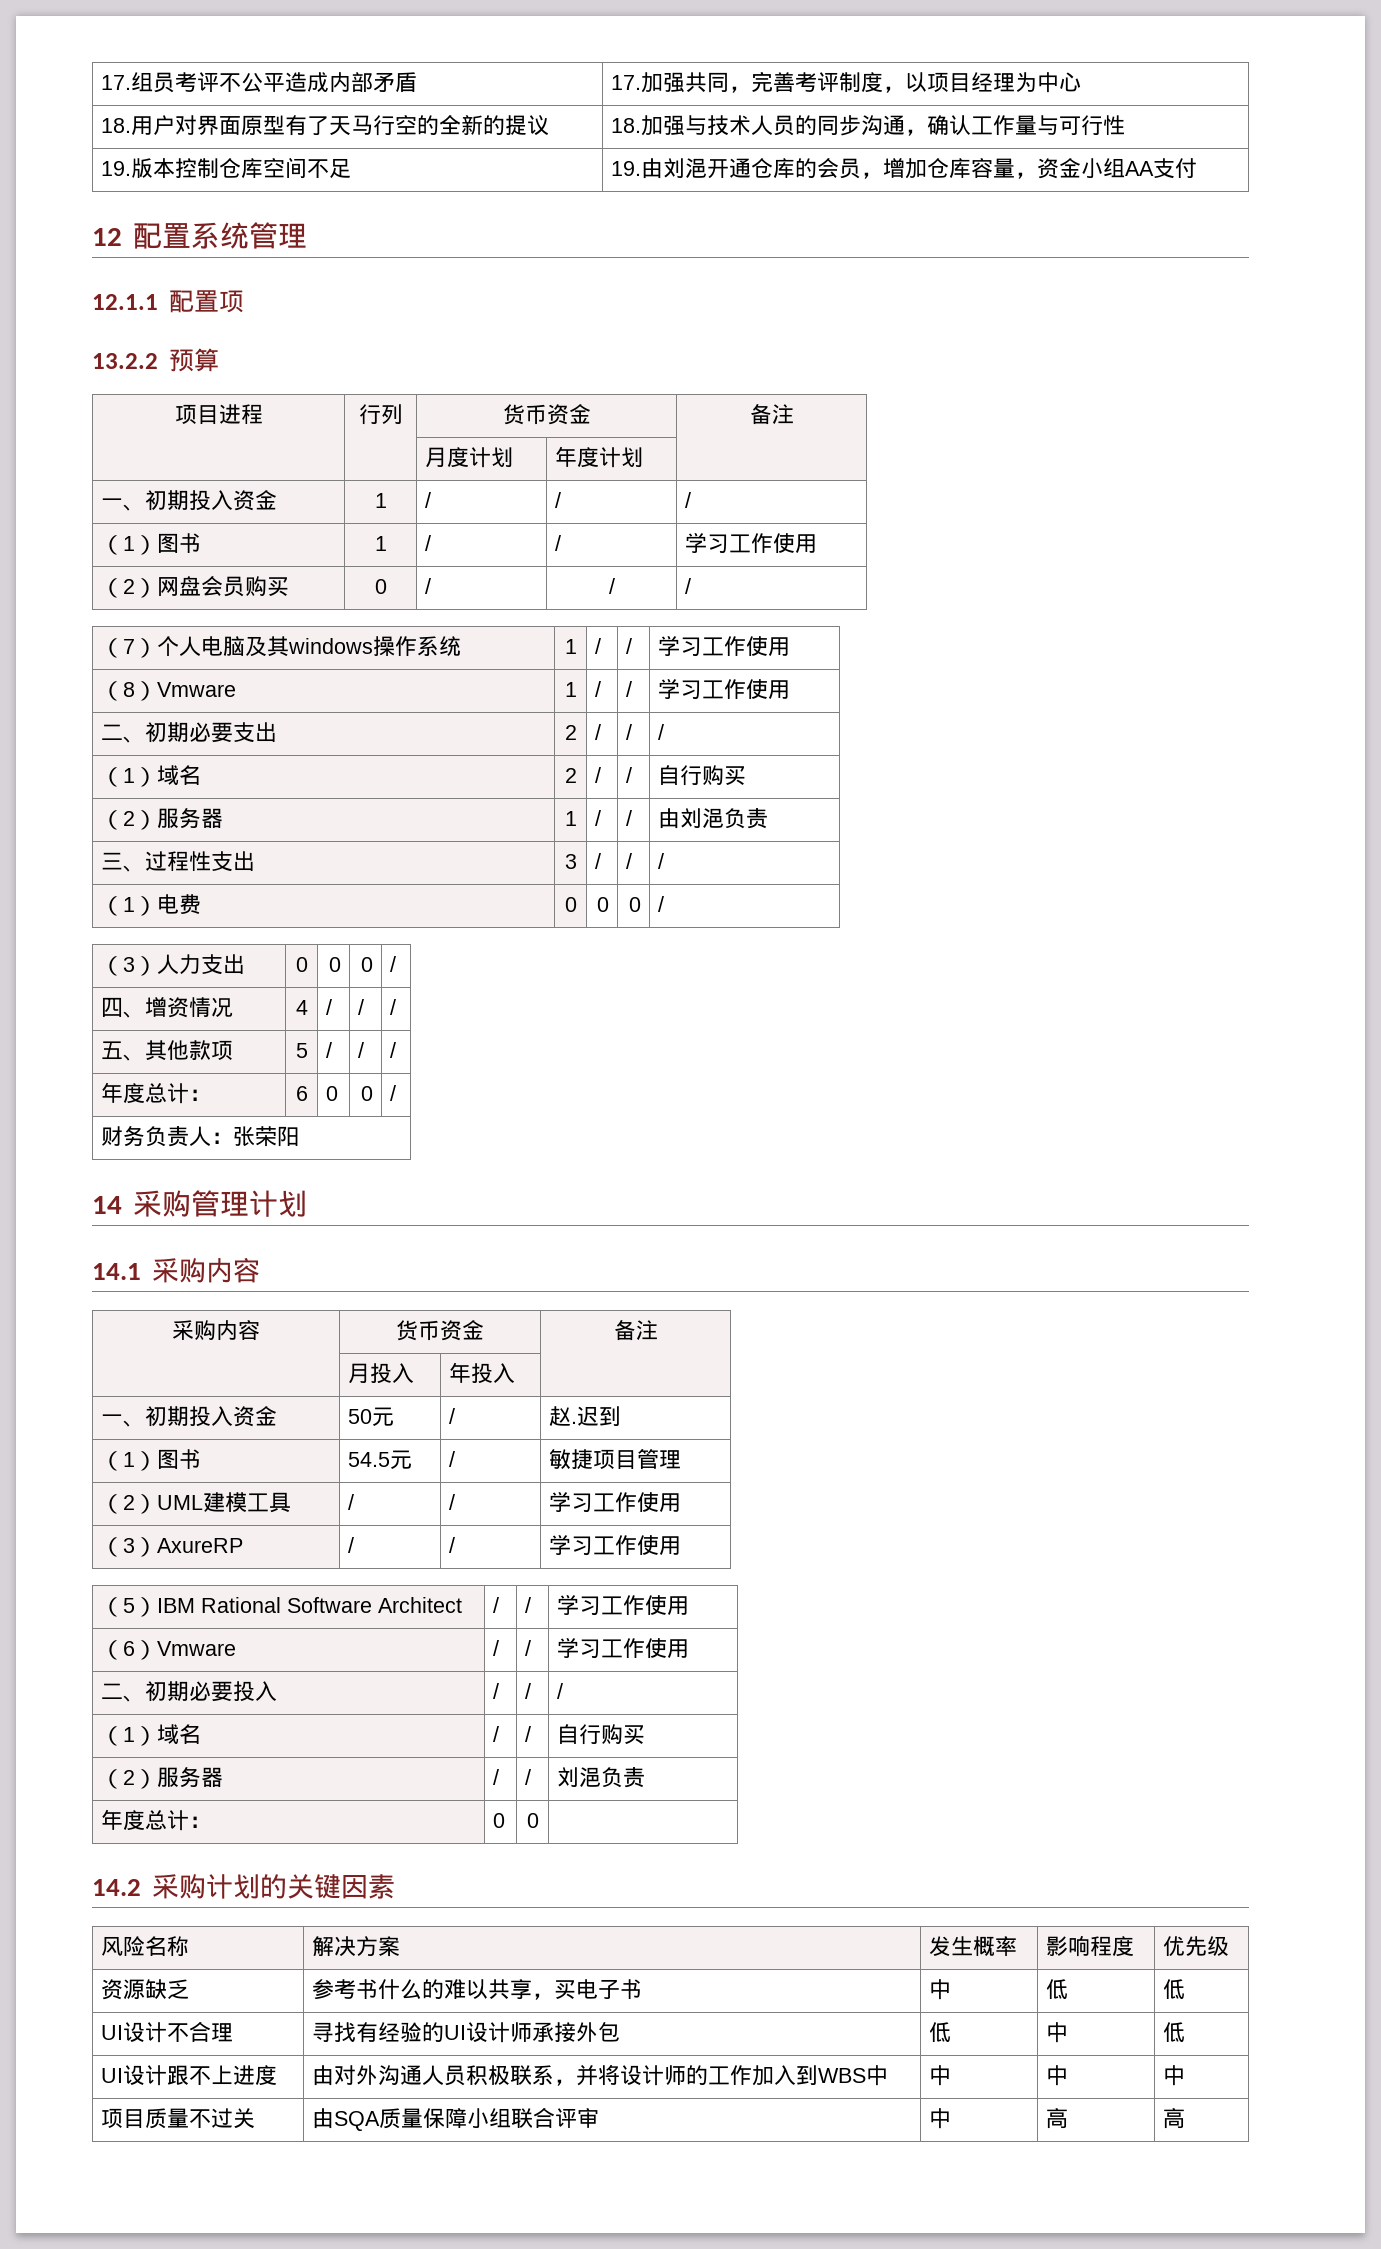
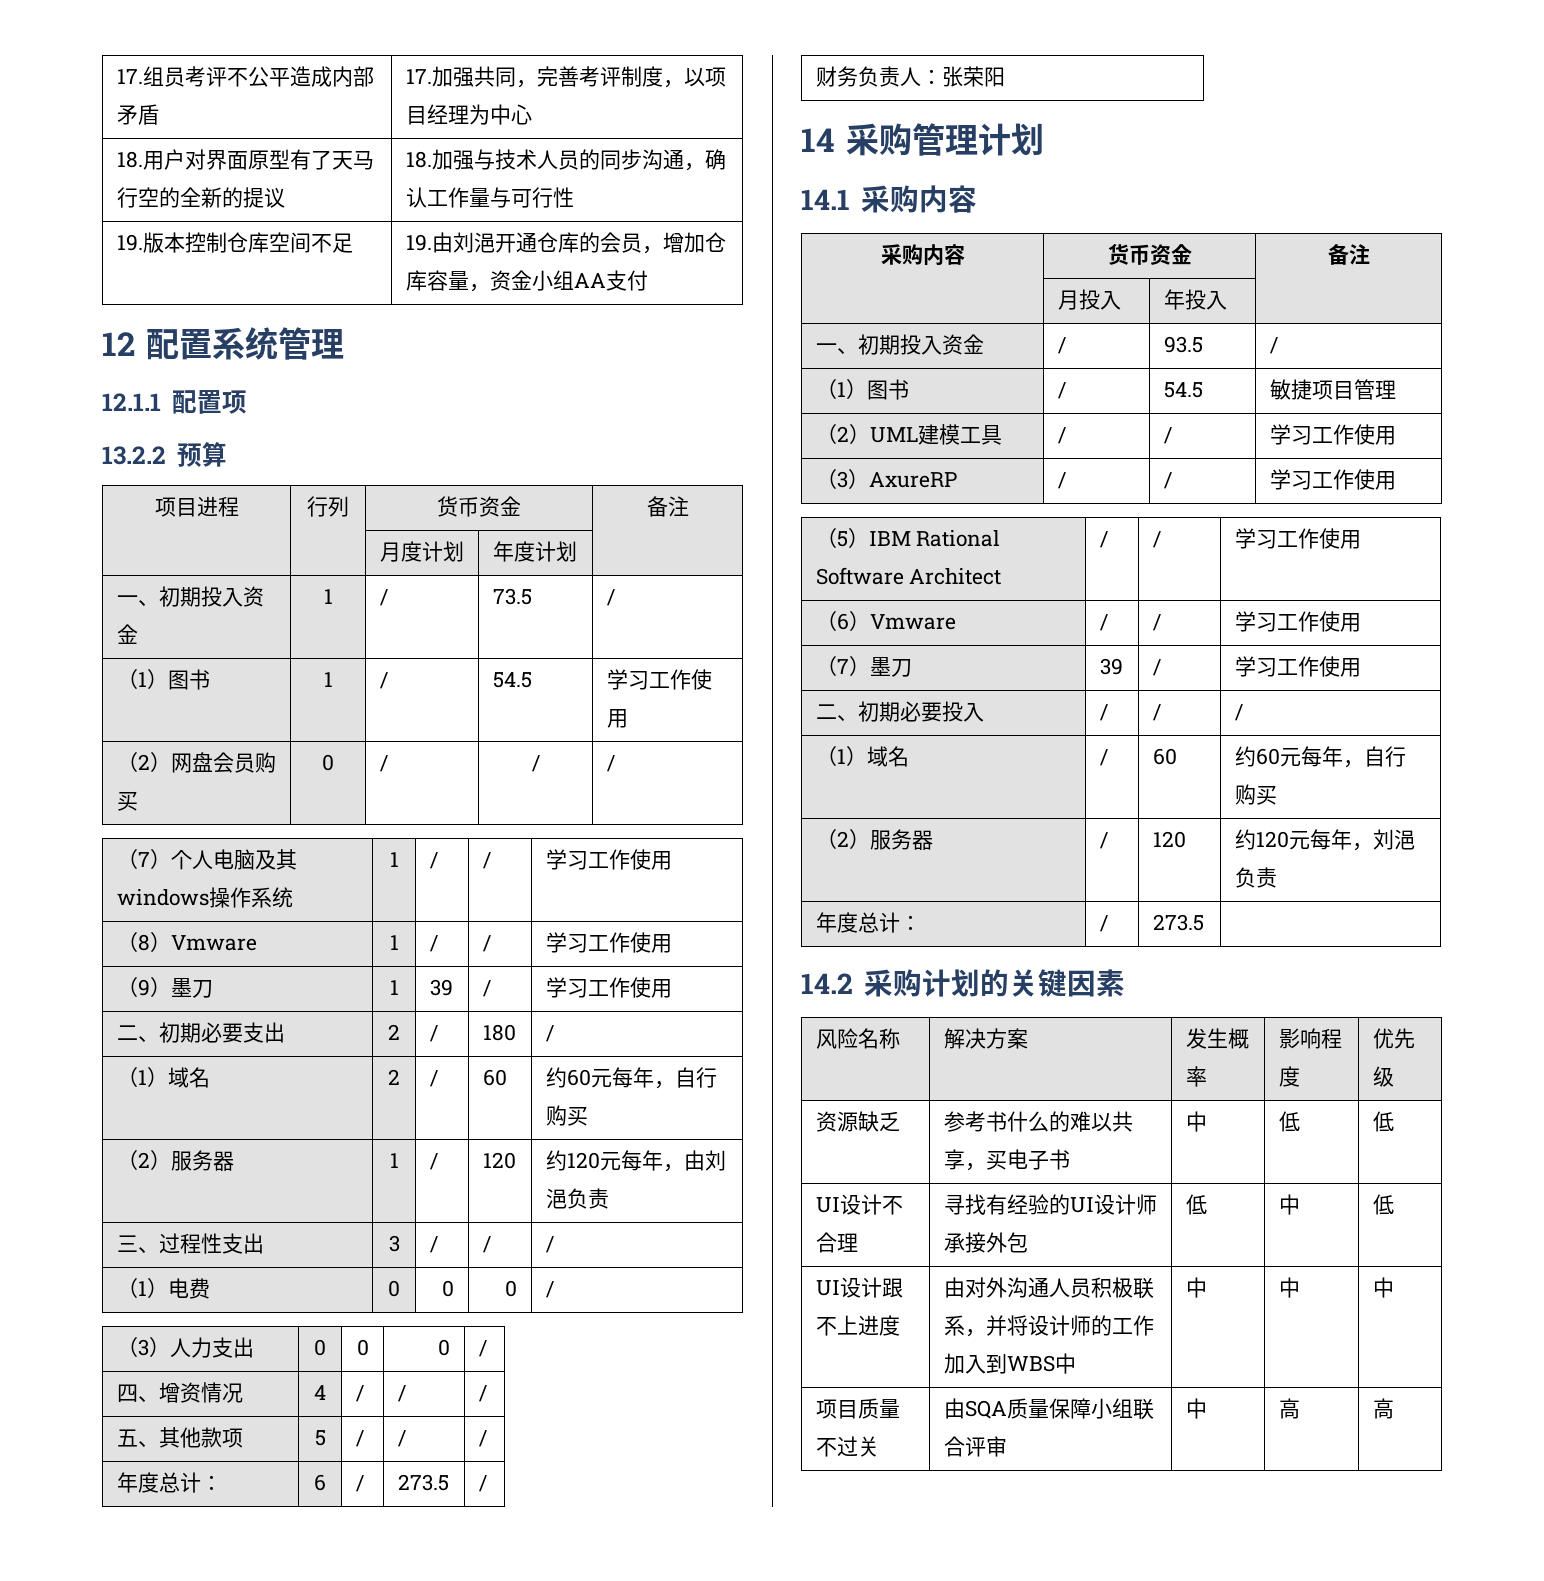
[555,492,562,508] / -> [492,588,532,605] 73.5
[555,535,562,551] / -> [492,672,532,688] 54.5
(791, 689) none -> [116,977,213,998] [389,980,399,995] [429,979,453,996] [482,980,491,997] [545,977,672,998] // （9）墨刀 | 1 | 39 | / | 学习工作使用
[626,724,633,740] / -> [482,1024,516,1041] 180
[626,767,633,783] / | -> [482,1069,507,1086] [545,1067,675,1089] 60 | 约60元每年，
[626,810,633,826] / | -> [482,1152,516,1169] [545,1150,684,1172] 120 | 约120元每年，
[326,1086,339,1101] [360,1086,373,1101] 0 | 0 -> [355,1475,364,1492] [397,1474,449,1491] / | 273.5
[348,1407,395,1426] [449,1408,456,1424] [549,1406,622,1427] [101,1449,202,1471] [348,1450,413,1469] [449,1451,456,1467] 50元 | / | 赵.迟到 // （1）图书 | 54.5元 | / -> [1057,337,1066,354] [1163,336,1203,353] [1269,337,1278,354] [815,379,909,400] [1057,382,1066,399] [1163,382,1203,398] / | 93.5 | / // （1）图书 | / | 54.5
(690, 1648) none -> [815,656,912,677] [1099,658,1123,675] [1152,659,1161,676] [1234,656,1361,677] // （7）墨刀 | 39 | / | 学习工作使用
[525,1726,532,1742] / | -> [1152,748,1177,765] [1234,746,1364,768] 60 | 约60元每年，
[525,1769,532,1785] / | -> [1152,831,1186,848] [1234,829,1373,851] 120 | 约120元每年，
[493,1813,506,1828] [526,1813,539,1828] 0 | 0 -> [1099,915,1108,932] [1152,914,1204,931] / | 273.5

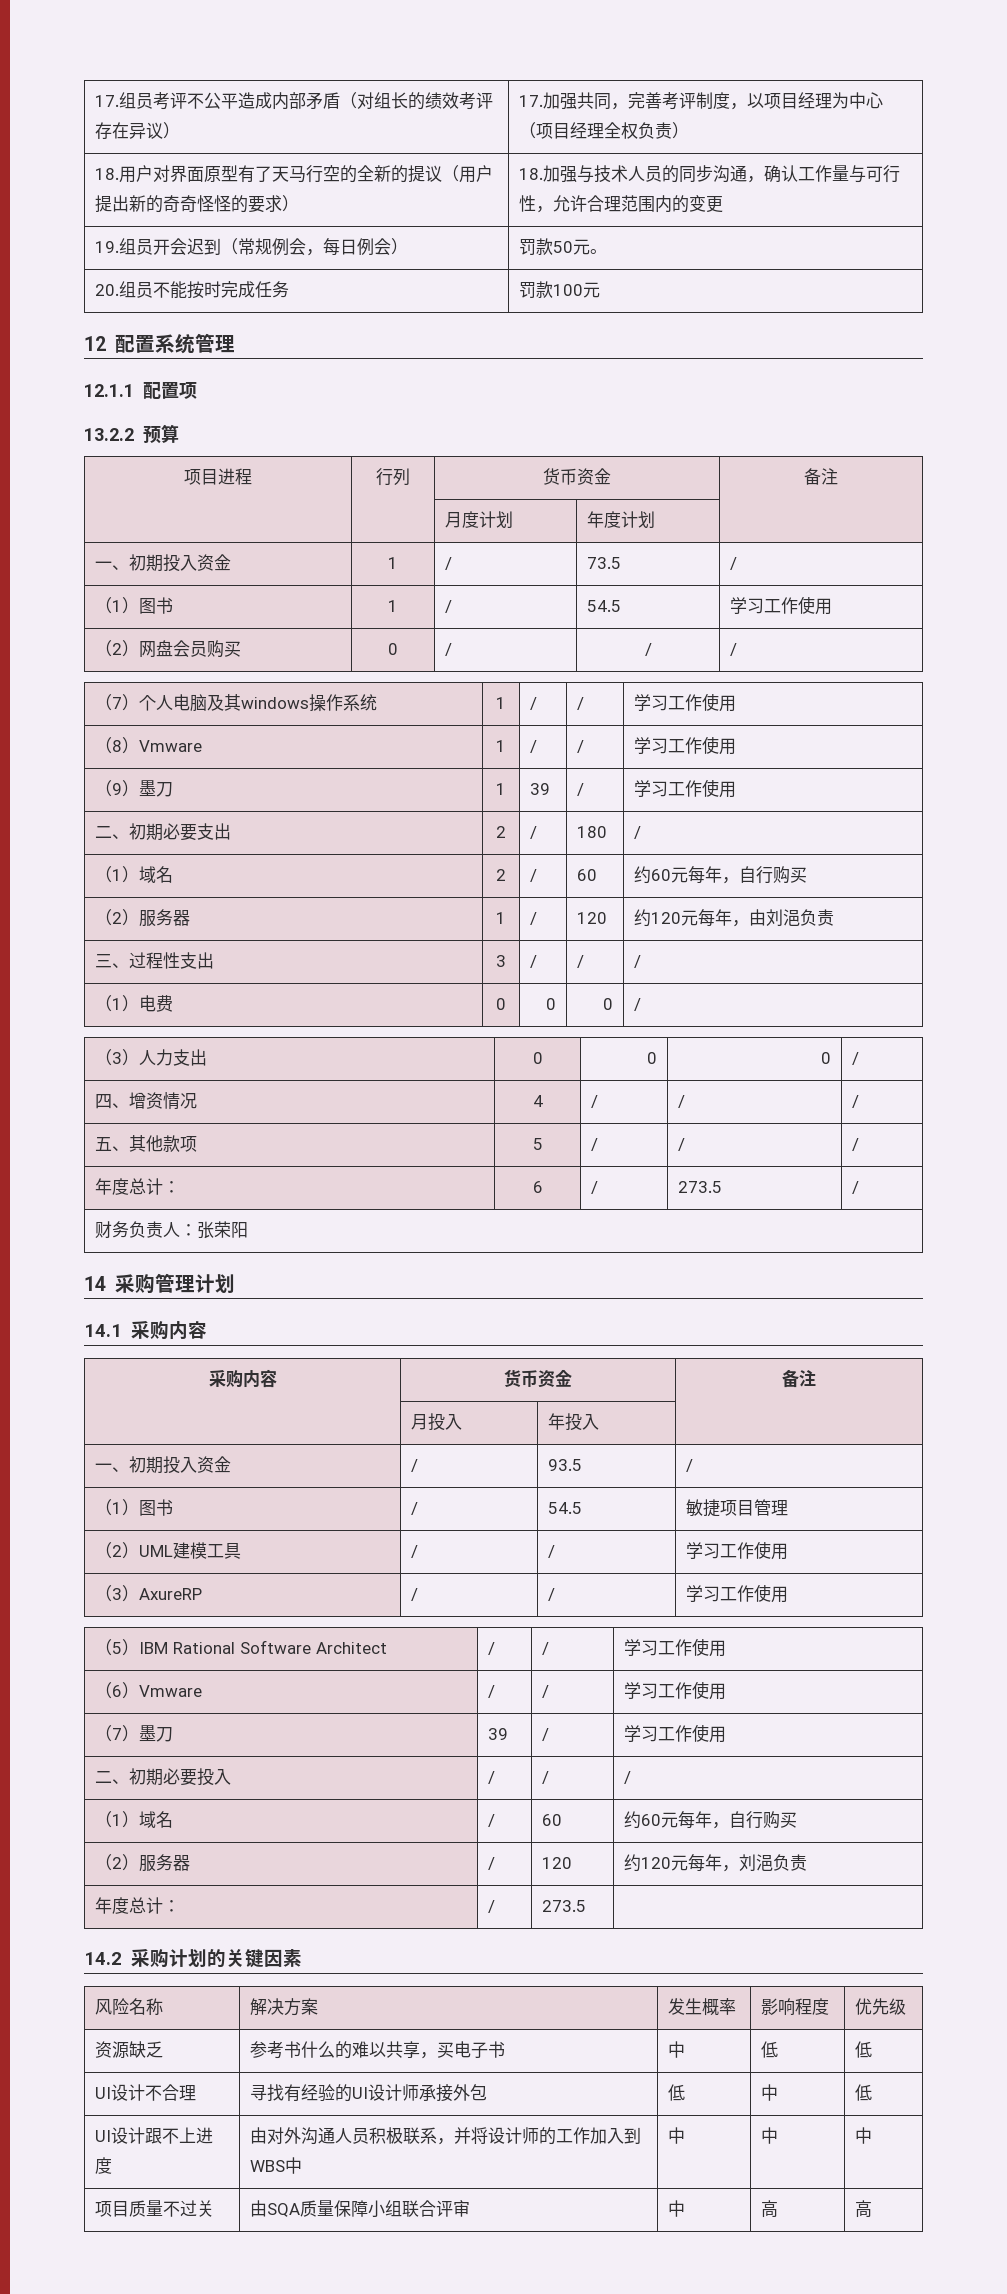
(159, 114) none -> [340,92,494,110] [95,122,181,139] （对组长的绩效考评存在异议）
(532, 114) none -> [519,122,690,139] （项目经理全权负责）
(285, 197) none -> [442,165,494,183] [95,195,300,213] （用户提出新的奇奇怪怪的要求）
[116,232,353,253] [405,232,726,254] [405,270,648,292] // 19.版本控制仓库空间不足 | 19.由刘浥开通仓库的会员，增加仓库容量，资金小组AA支付 -> [536,195,724,213] [95,238,409,256] [519,238,608,256] [95,281,290,299] [519,281,601,299] ，允许合理范围内的变更 // 19.组员开会迟到（常规例会，每日例会） | 罚款50元。 // 20.组员不能按时完成任务 | 罚款100元

